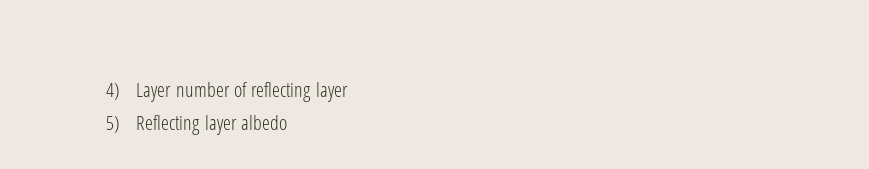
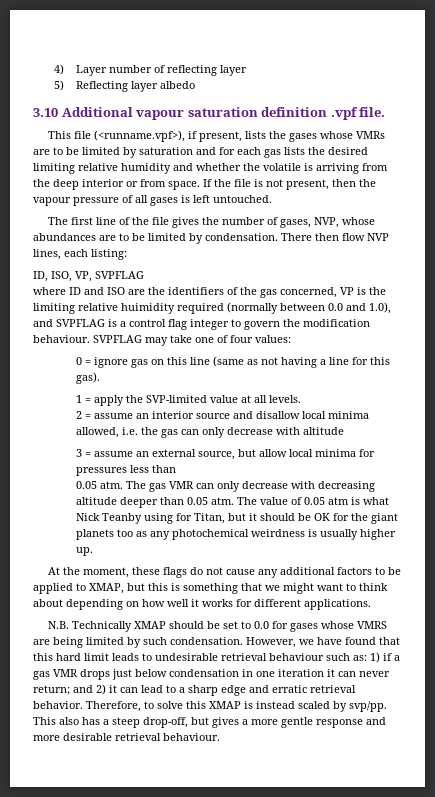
(287, 122) none -> [33,107,386,120] [47,130,385,142] [33,147,368,158] [33,163,388,174] [33,179,376,190] [33,195,272,206] [47,217,375,228] [33,233,389,244] [33,249,127,260] [33,271,144,282] [33,287,386,298] [33,302,391,314] [33,319,370,330] [33,335,291,346] [75,356,390,368] [75,372,100,384] [75,395,301,406] [75,411,369,419] [75,427,344,438] [75,449,375,460] [75,465,176,476] [75,481,375,492] [75,497,389,508] [75,513,398,524] [75,529,396,540] [75,547,93,556] [47,567,401,578] [33,583,388,594] [33,599,371,610] [47,621,387,632] [33,637,400,648] [33,652,400,663] [33,669,390,680] [33,684,356,696] [33,701,387,712] [33,717,386,728] [33,733,220,741] // 3.10 Additional vapour saturation definition .vpf file. // This file (<runname.vpf>), if present, lists the gases whose VMRs are to be limited by saturation and for each gas lists the desired limiting relative humidity and whether the volatile is arriving from the deep interior or from space. If the file is not present, then the vapour pressure of all gases is left untouched. // The first line of the file gives the number of gases, NVP, whose abundances are to be limited by condensation. There then flow NVP lines, each listing: // ID, ISO, VP, SVPFLAG // where ID and ISO are the identifiers of the gas concerned, VP is the limiting relative huimidity required (normally between 0.0 and 1.0), and SVPFLAG is a control flag integer to govern the modification behaviour. SVPFLAG may take one of four values: // 0 = ignore gas on this line (same as not having a line for this gas). // 1 = apply the SVP-limited value at all levels. // 2 = assume an interior source and disallow local minima allowed, i.e. the gas can only decrease with altitude // 3 = assume an external source, but allow local minima for pressures less than // 0.05 atm. The gas VMR can only decrease with decreasing altitude deeper than 0.05 atm. The value of 0.05 atm is what Nick Teanby using for Titan, but it should be OK for the giant planets too as any photochemical weirdness is usually higher up. // At the moment, these flags do not cause any additional factors to be applied to XMAP, but this is something that we might want to think about depending on how well it works for different applications. // N.B. Technically XMAP should be set to 0.0 for gases whose VMRS are being limited by such condensation. However, we have found that this hard limit leads to undesirable retrieval behaviour such as: 1) if a gas VMR drops just below condensation in one iteration it can never return; and 2) it can lead to a sharp edge and erratic retrieval behavior. Therefore, to solve this XMAP is instead scaled by svp/pp. This also has a steep drop-off, but gives a more gentle response and more desirable retrieval behaviour.

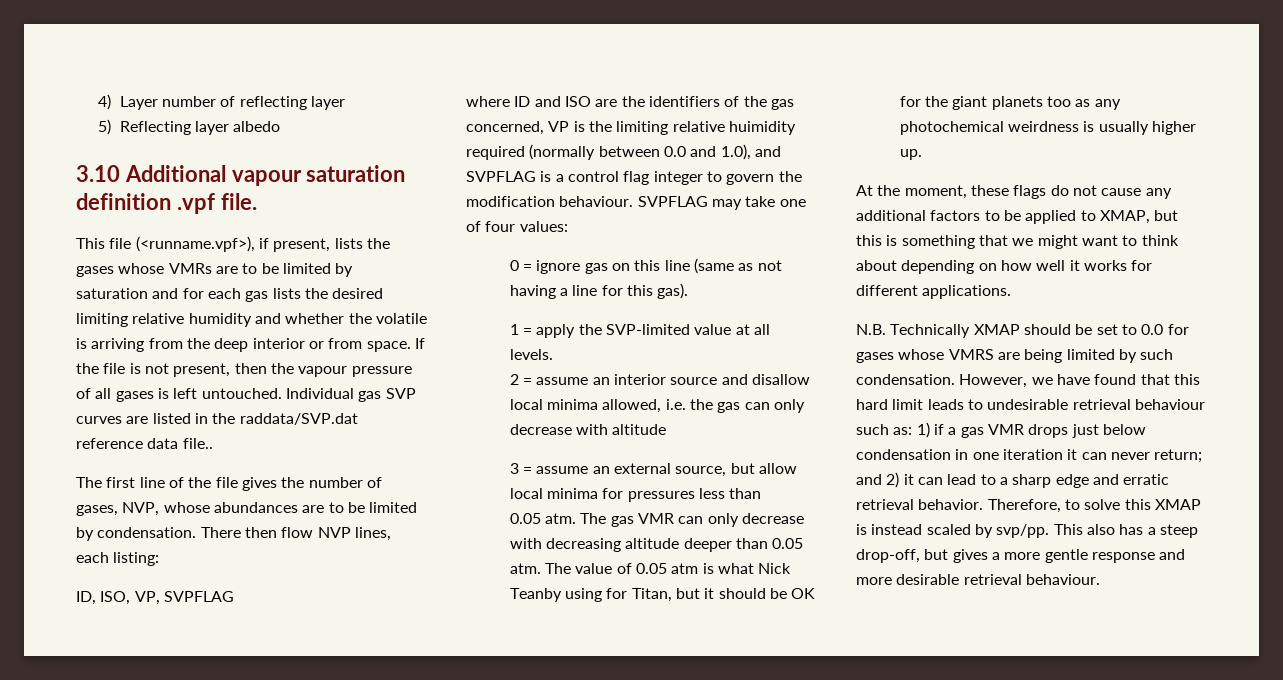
(272, 199) none -> [285,388,416,402] [76,413,358,425] [76,438,213,449] Individual gas SVP curves are listed in the raddata/SVP.dat reference data file..

